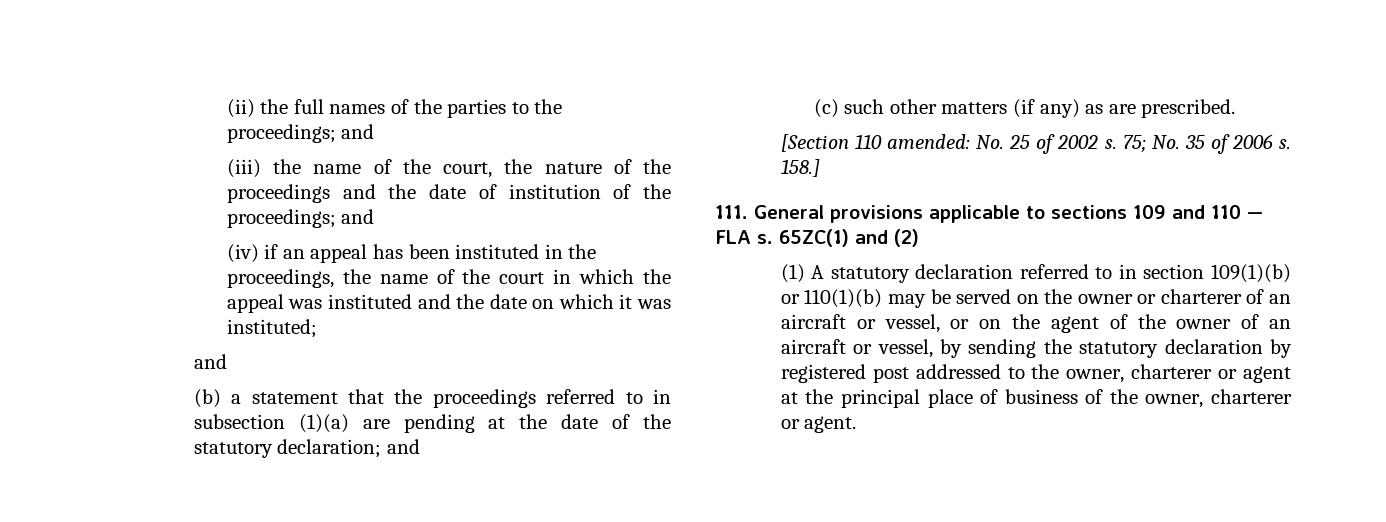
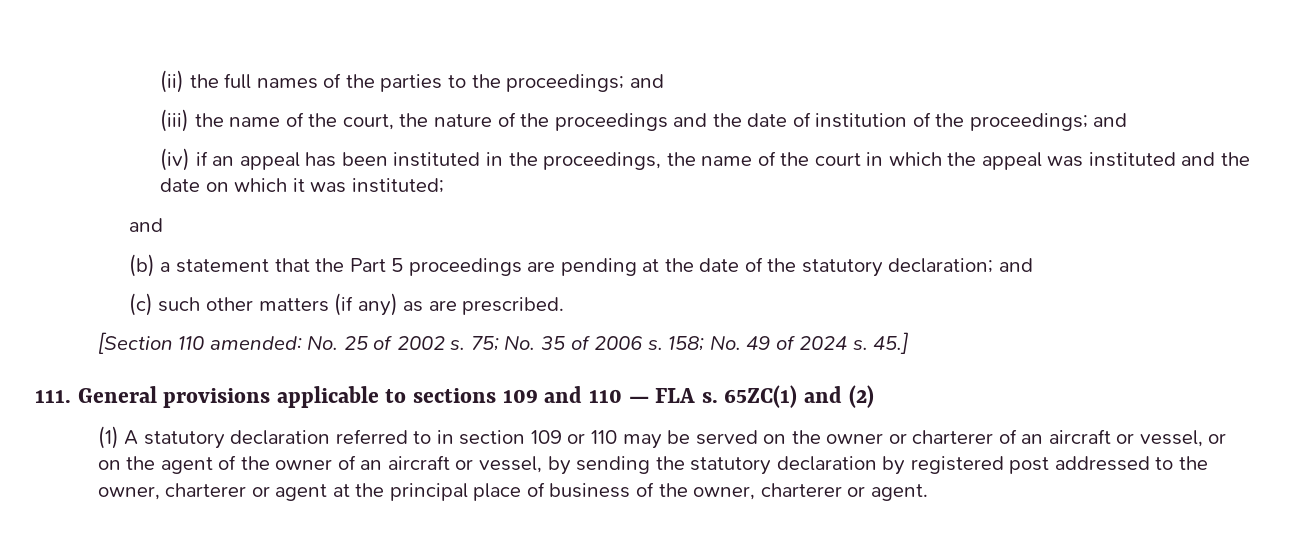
[432,389,671,408] [193,414,349,433] proceedings referred to in subsection (1)(a) -> [349,258,522,276] Part 5 proceedings
[780,159,820,177] 158.] -> [668,332,910,354] 158; No. 49 of 2024 s. 45.]
[1211,264,1291,283] [780,289,883,308] 109(1)(b) or 110(1)(b) -> [530,430,617,444] 109 or 110

